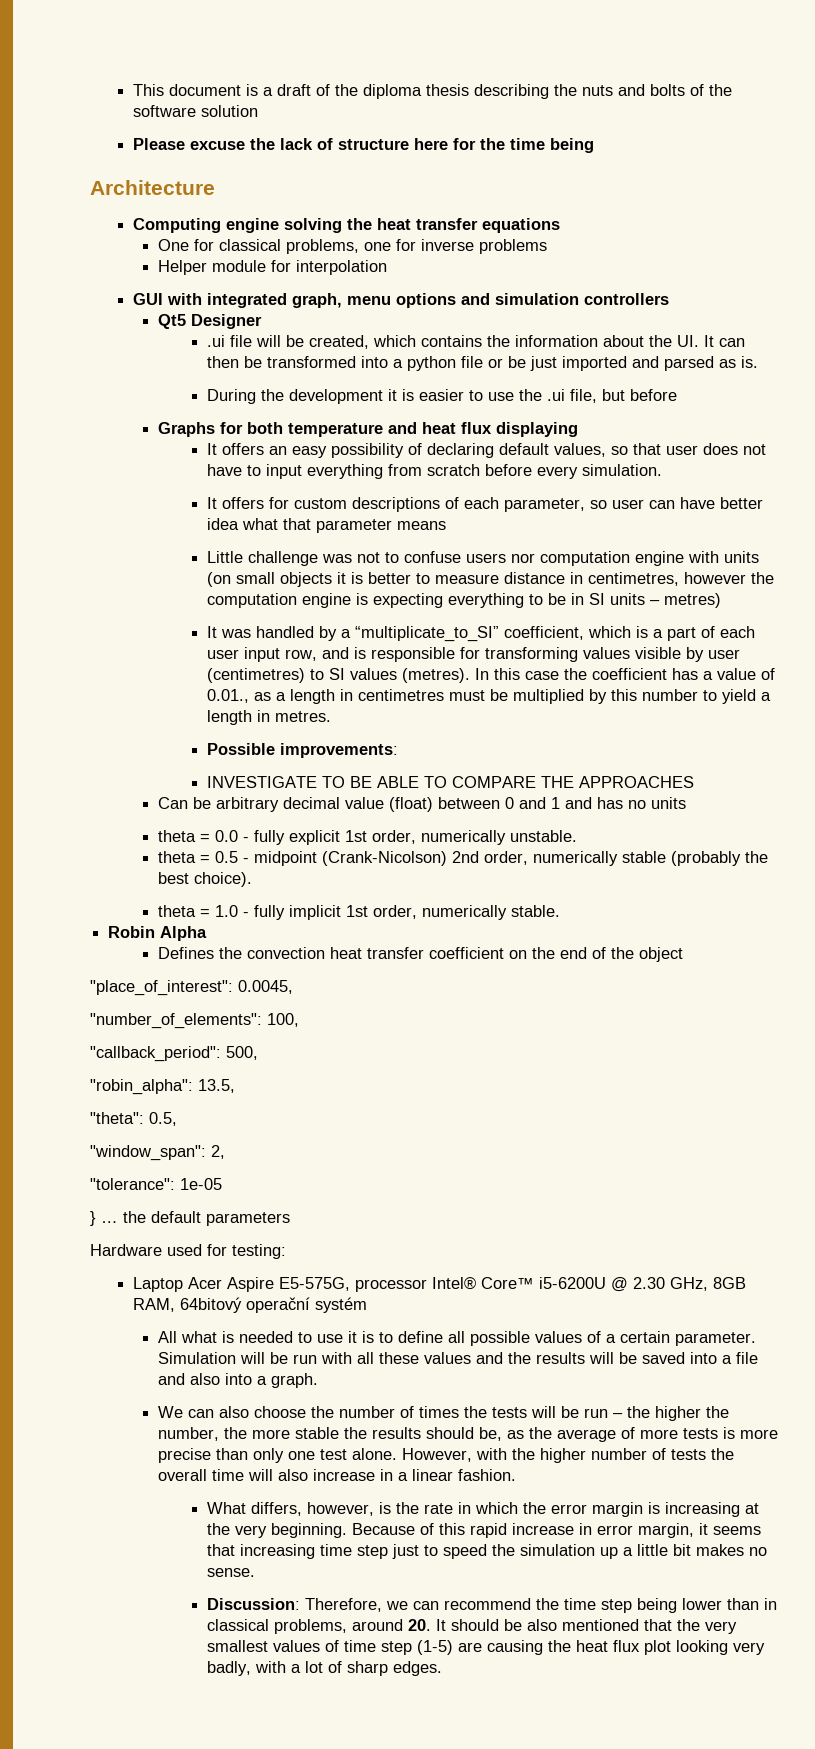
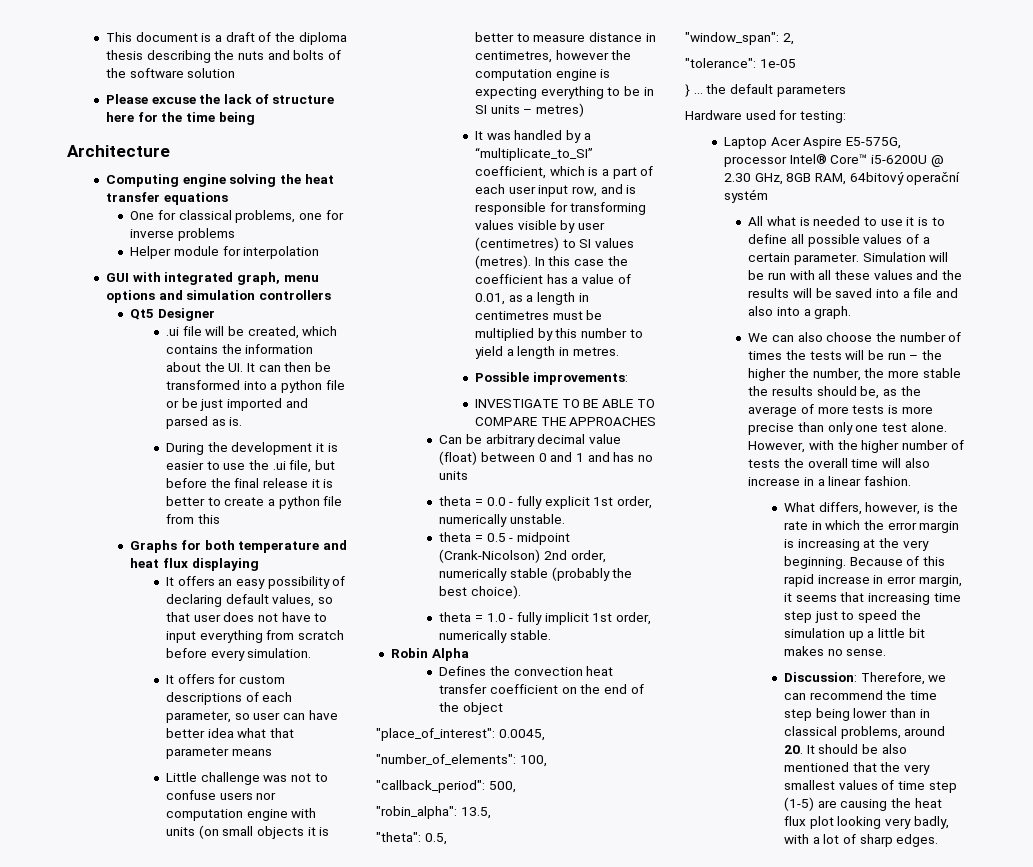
(678, 395) none -> [210,478,334,488] [166,496,343,509] [166,514,220,524] the final release it is better to create a python file from this
[207,689,250,703] 0.01., -> [475,293,506,305] 0.01,

